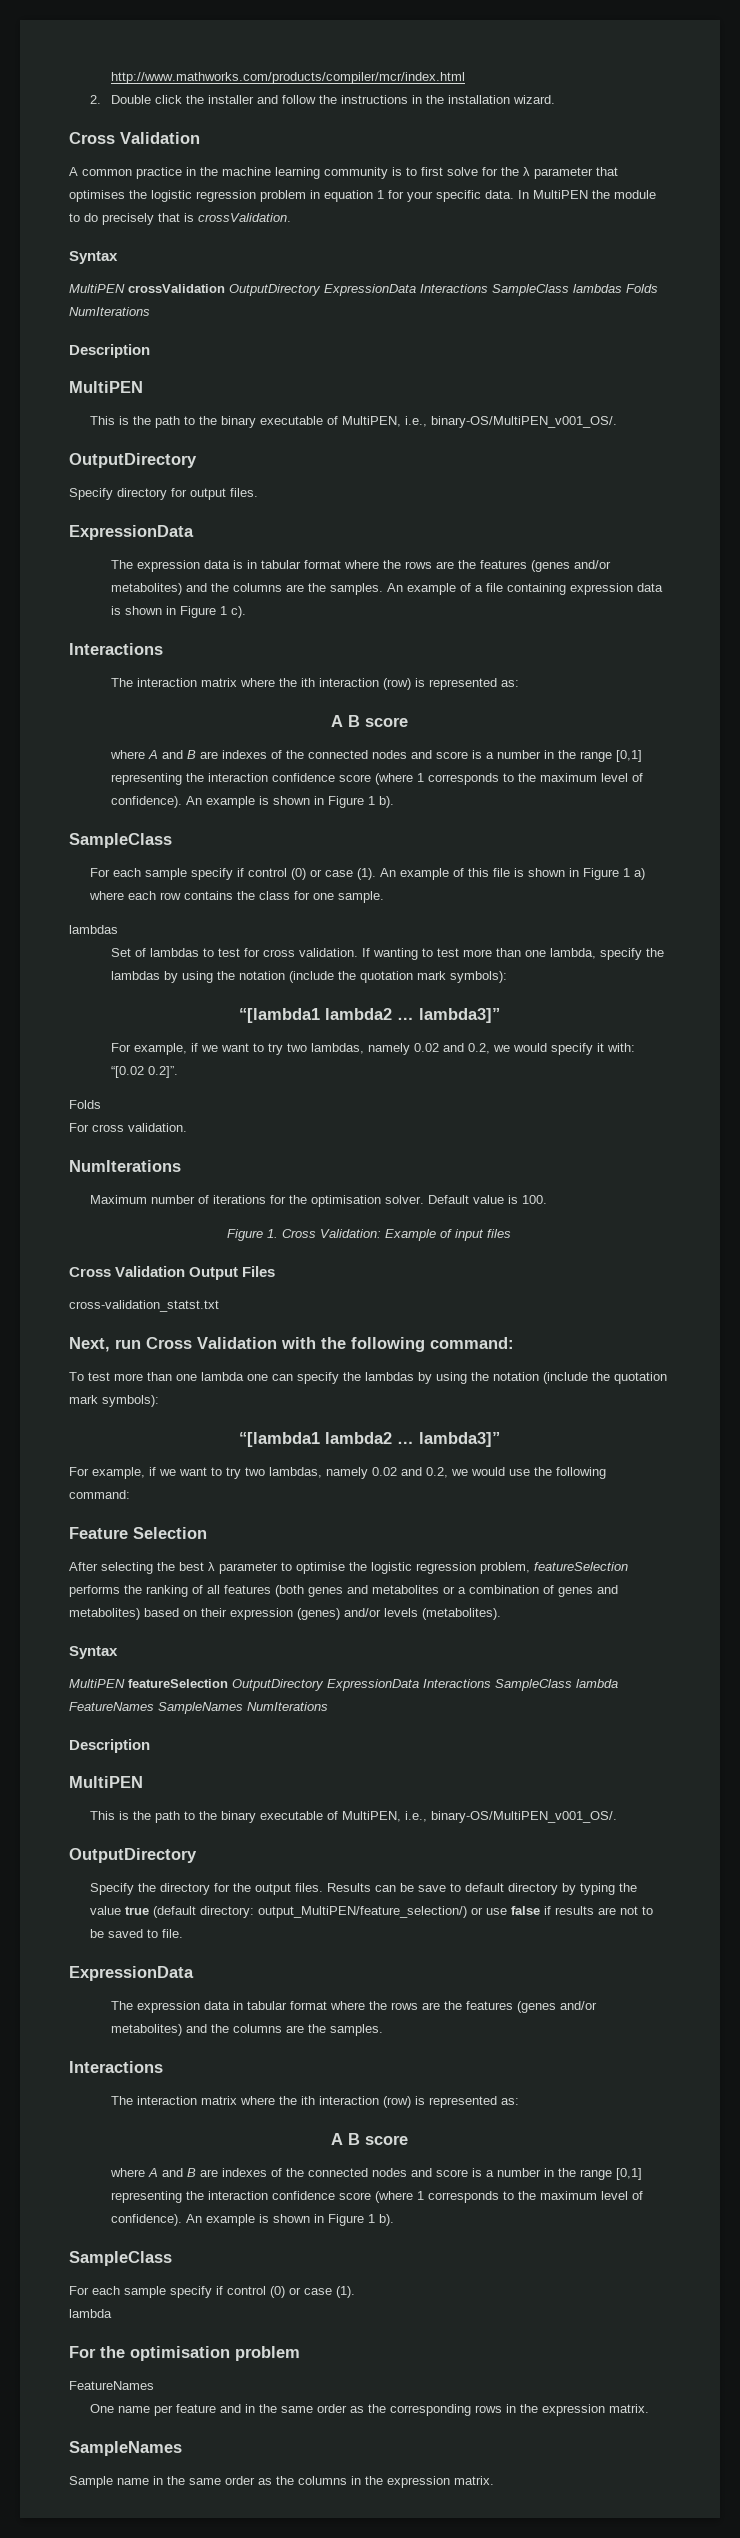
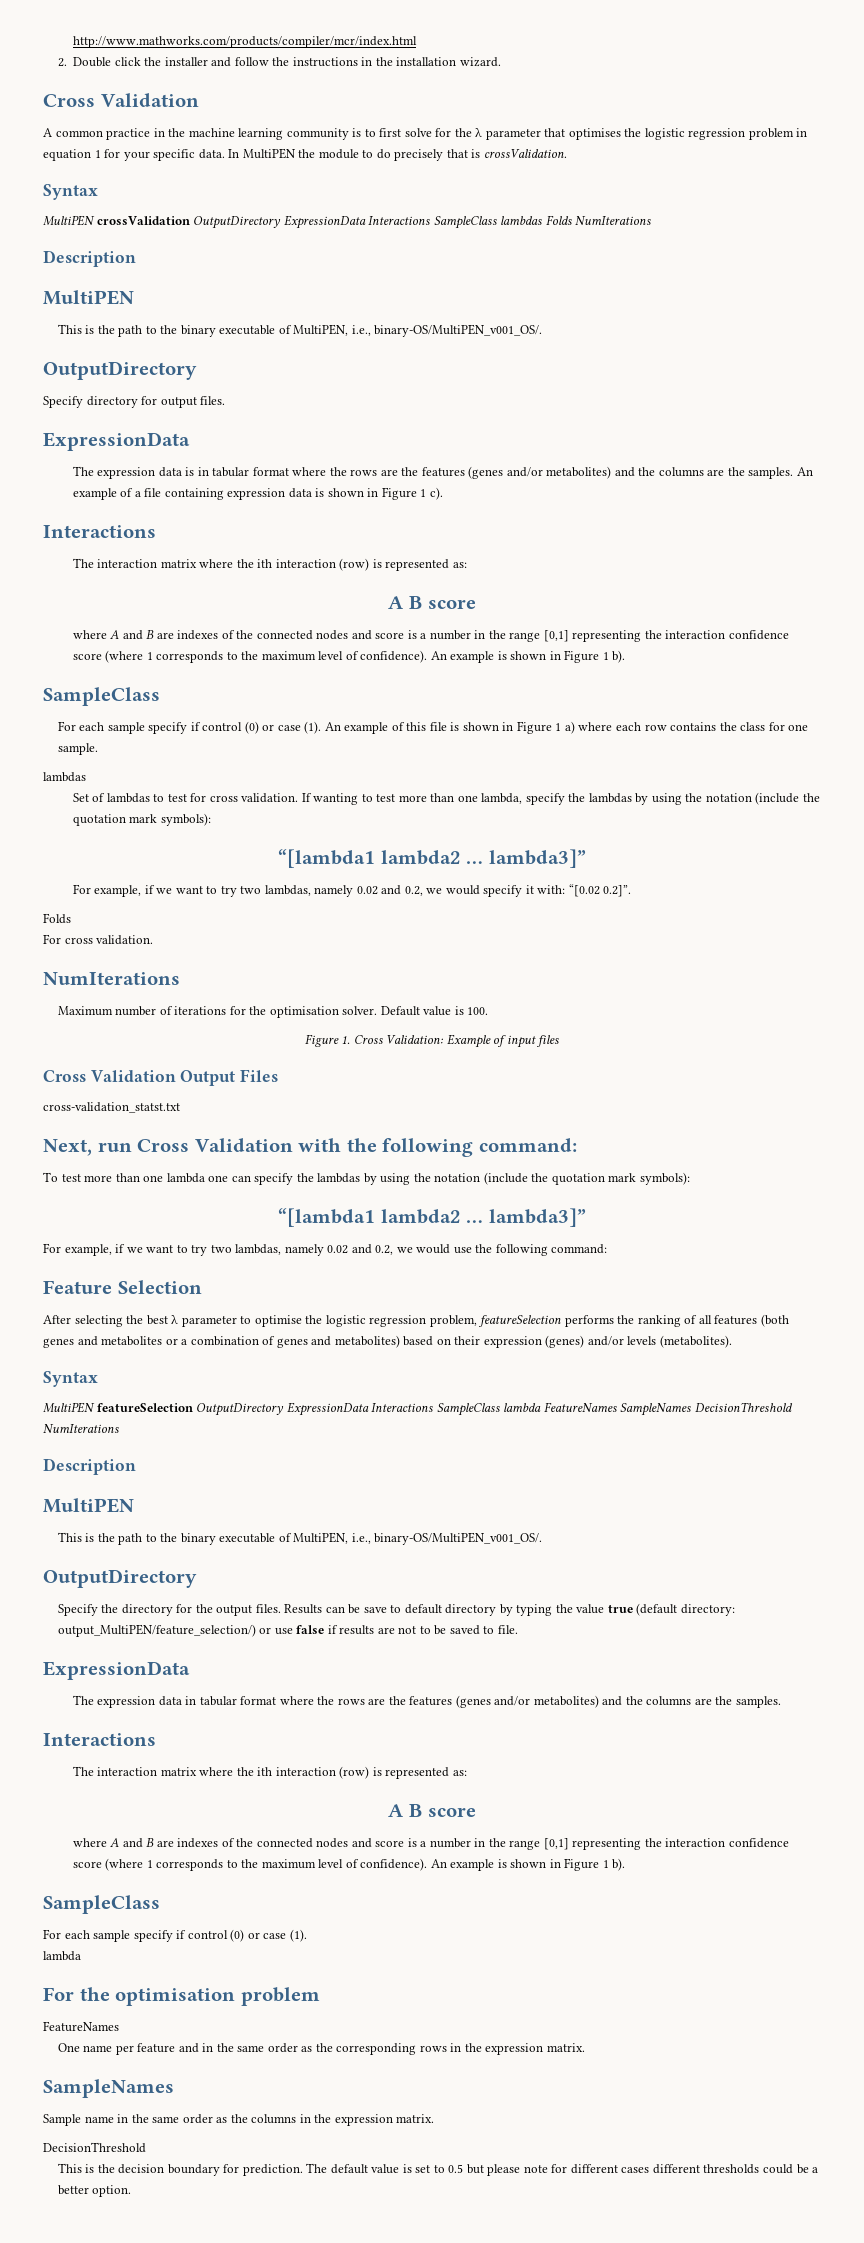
(243, 1708) none -> [694,1402,793,1412] DecisionThreshold
(494, 2480) none -> [43,2142,146,2153] [57,2163,819,2176] [57,2185,132,2197] // DecisionThreshold // This is the decision boundary for prediction. The default value is set to 0.5 but please note for different cases different thresholds could be a better option.

